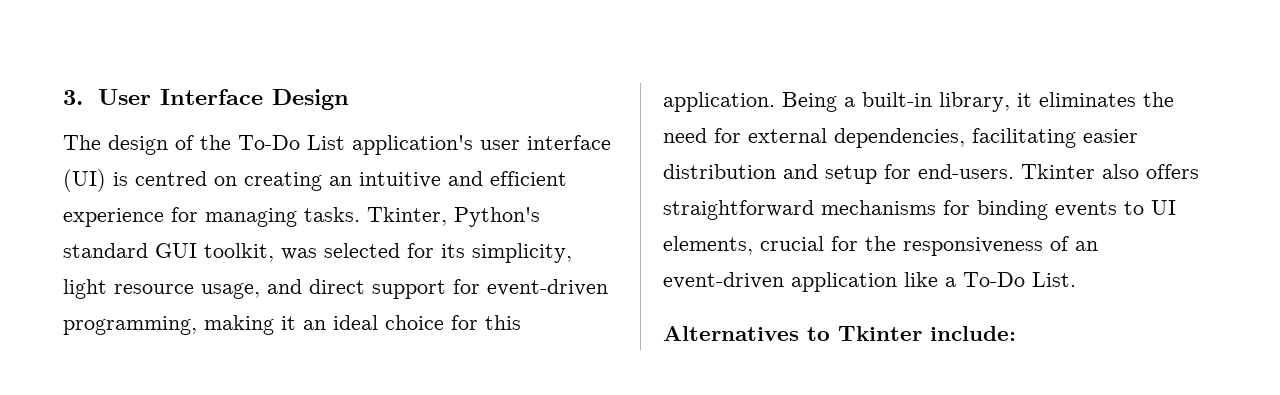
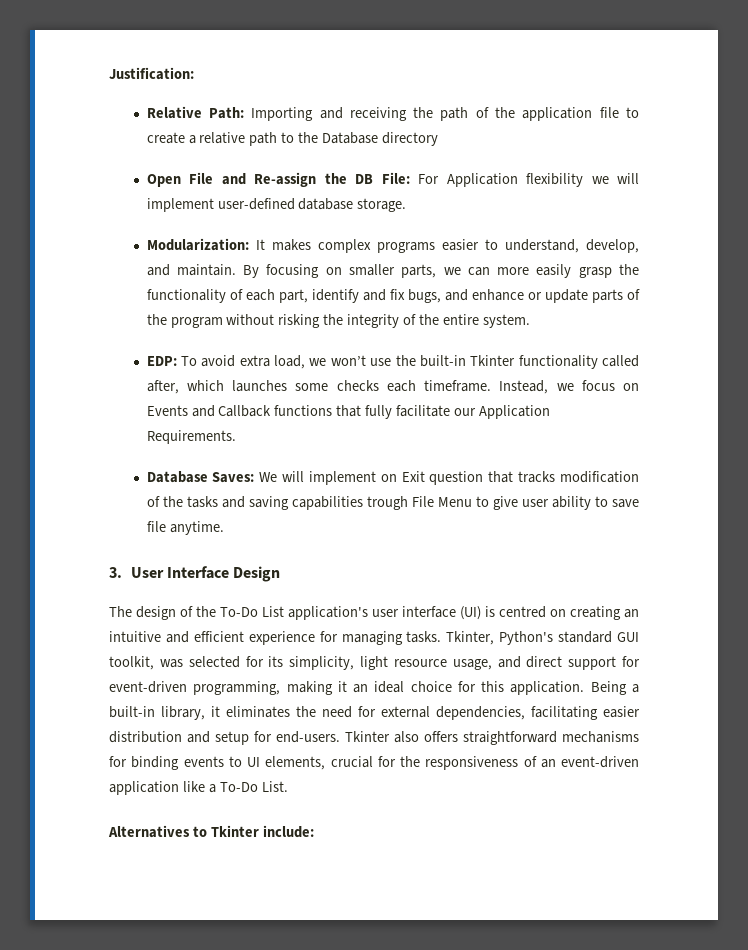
(63, 97) none -> [109,67,194,80] [146,106,639,121] [146,132,439,146] [146,172,639,187] [146,198,407,212] [146,238,639,253] [146,264,639,278] [146,289,640,303] [146,314,530,328] [146,355,639,369] [146,380,639,394] [146,405,550,419] [146,430,236,444] [146,471,639,485] [146,496,640,510] [146,521,224,535] Justification: // Relative Path: Importing and receiving the path of the application file to create a relative path to the Database directory // Open File and Re-assign the DB File: For Application flexibility we will implement user-defined database storage. // Modularization: It makes complex programs easier to understand, develop, and maintain. By focusing on smaller parts, we can more easily grasp the functionality of each part, identify and fix bugs, and enhance or update parts of the program without risking the integrity of the entire system. // EDP: To avoid extra load, we won’t use the built-in Tkinter functionality called after, which launches some checks each timeframe. Instead, we focus on Events and Callback functions that fully facilitate our Application Requirements. // Database Saves: We will implement on Exit question that tracks modification of the tasks and saving capabilities trough File Menu to give user ability to save file anytime. //

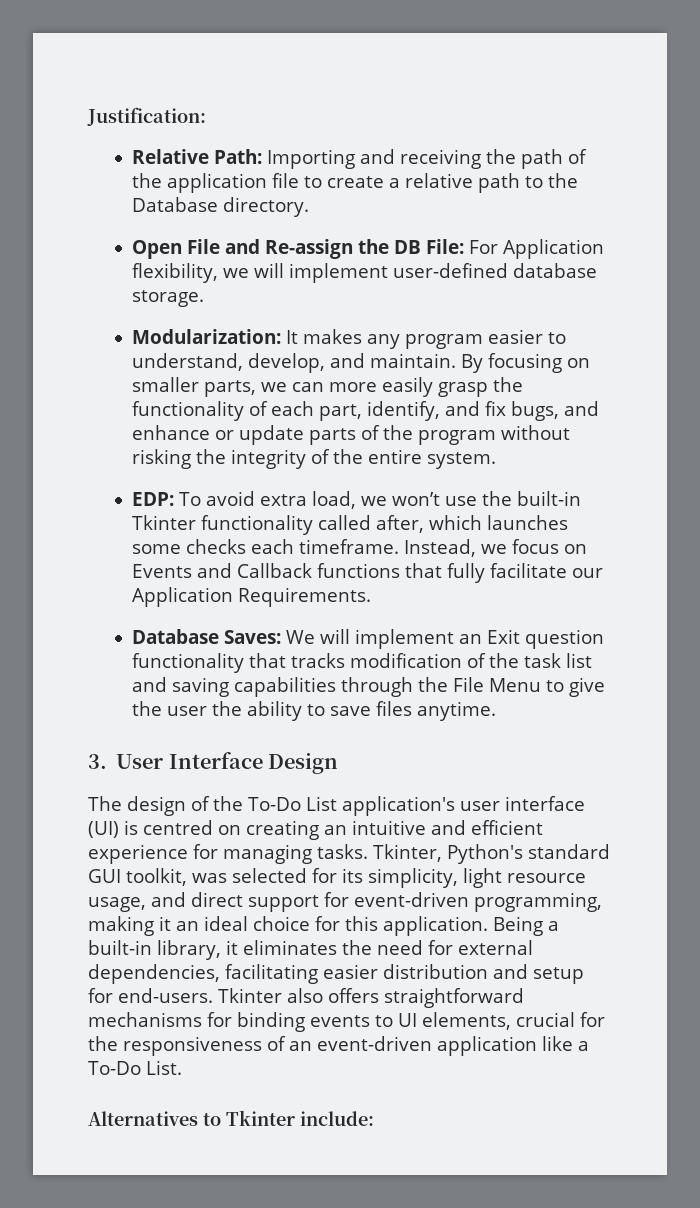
[382,132,439,146] directory -> [222,197,309,217] directory.
[526,173,584,187] flexibility -> [131,263,218,283] flexibility,
[317,239,435,253] complex programs -> [366,334,483,349] any program
[311,289,359,303] identify -> [366,401,440,421] identify,
[380,474,397,482] on -> [458,634,482,644] an
(484, 478) none -> [131,653,244,673] functionality
[186,496,218,508] tasks -> [523,653,592,668] task list
[366,496,408,510] trough -> [340,677,448,697] through the
[521,499,549,507] user -> [131,701,242,716] the user the
[146,521,166,532] file -> [375,701,412,716] files

